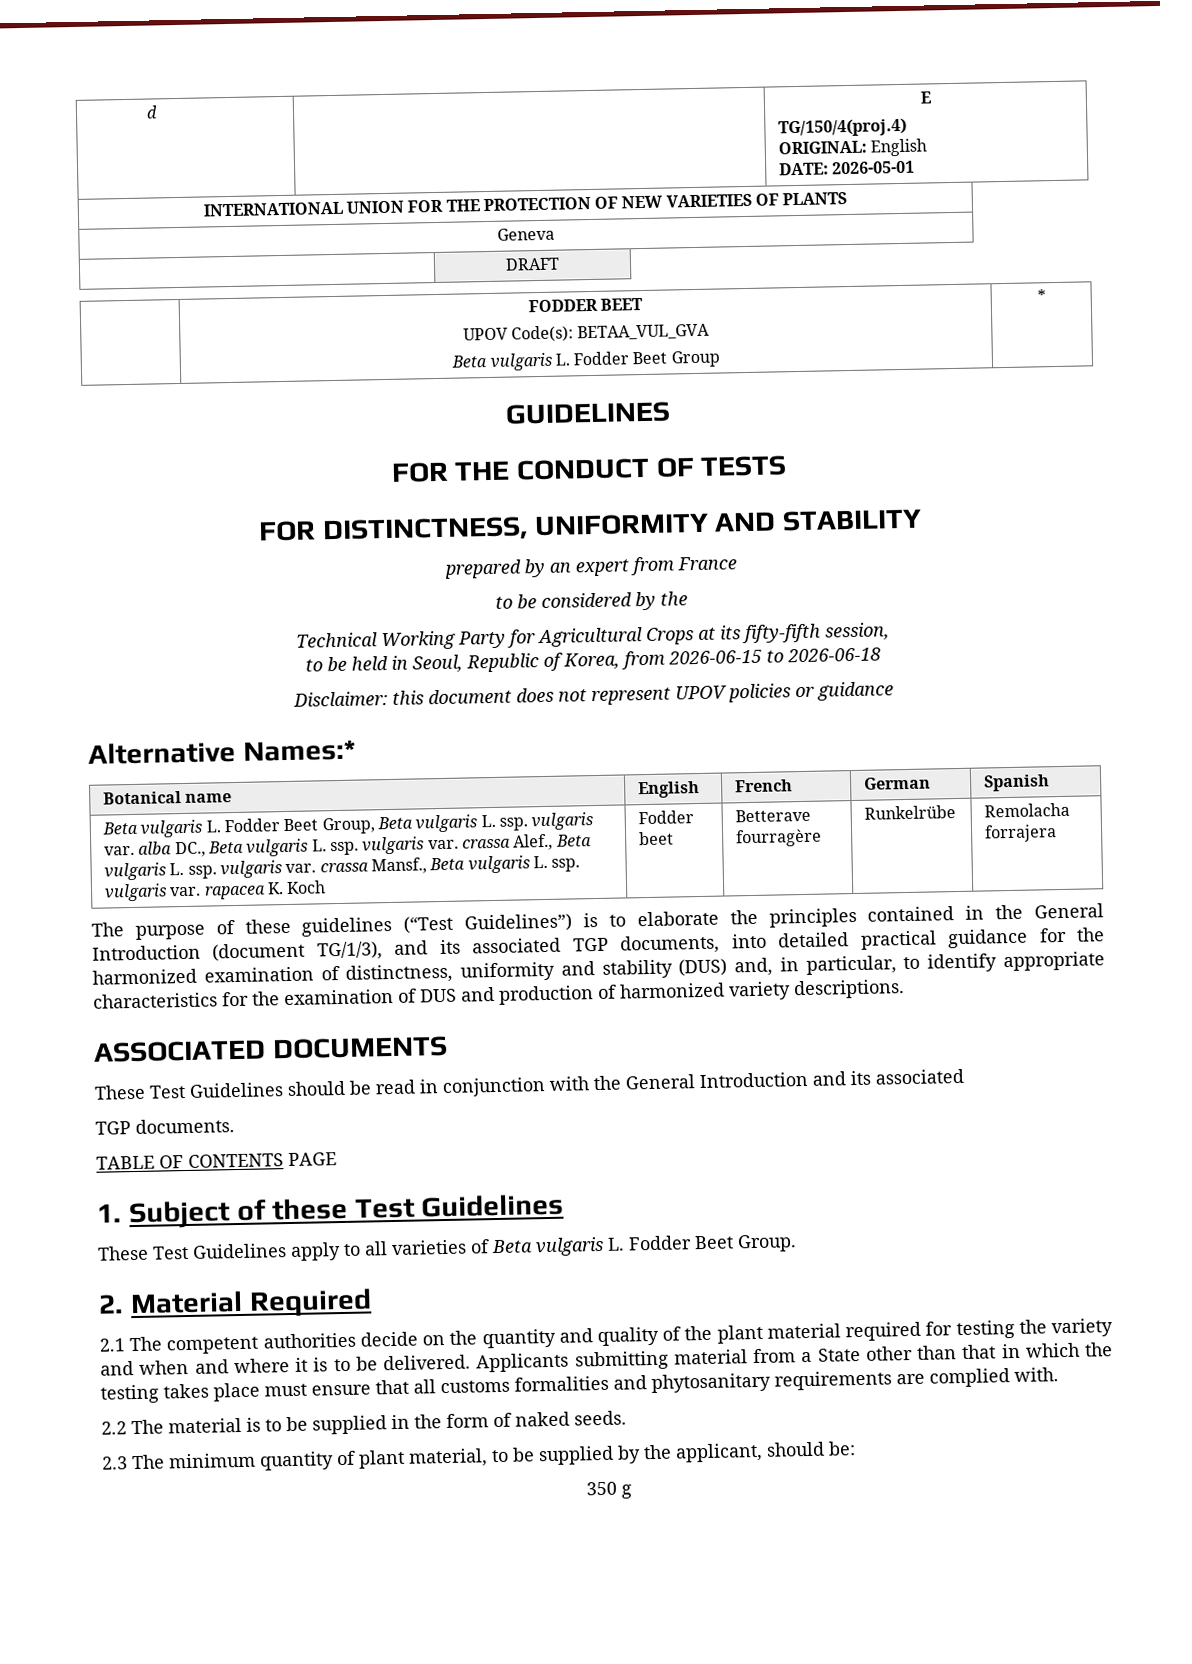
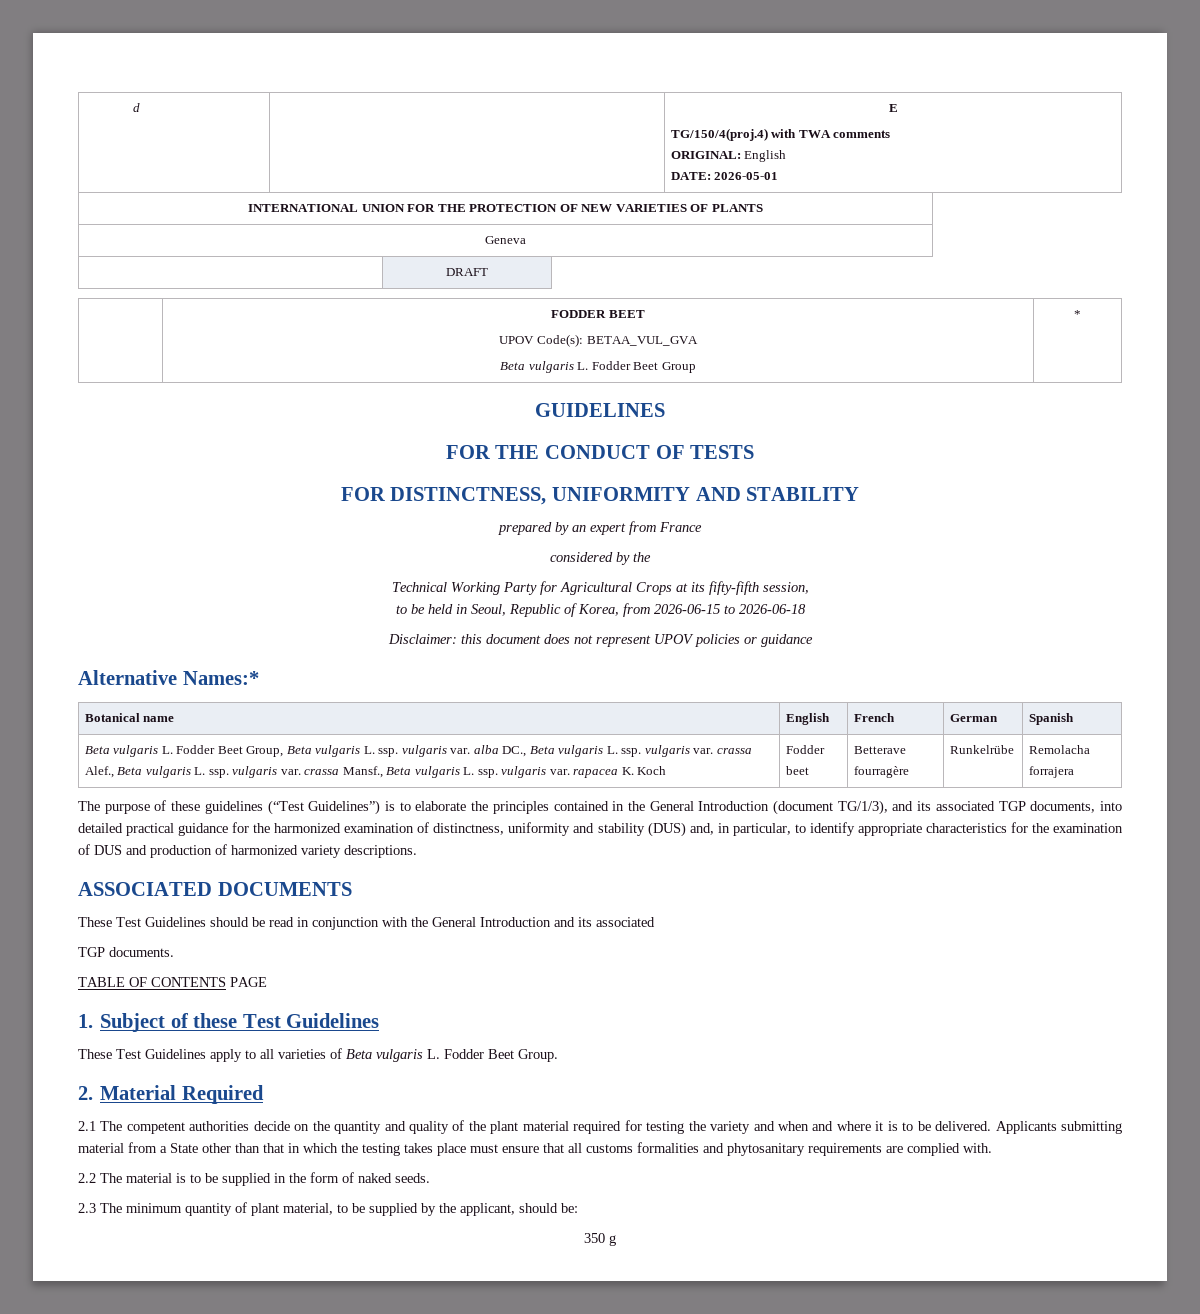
(907, 127) none -> [771,129,891,138] with TWA comments
[495,594,537,609] to be -> (702, 527) none

